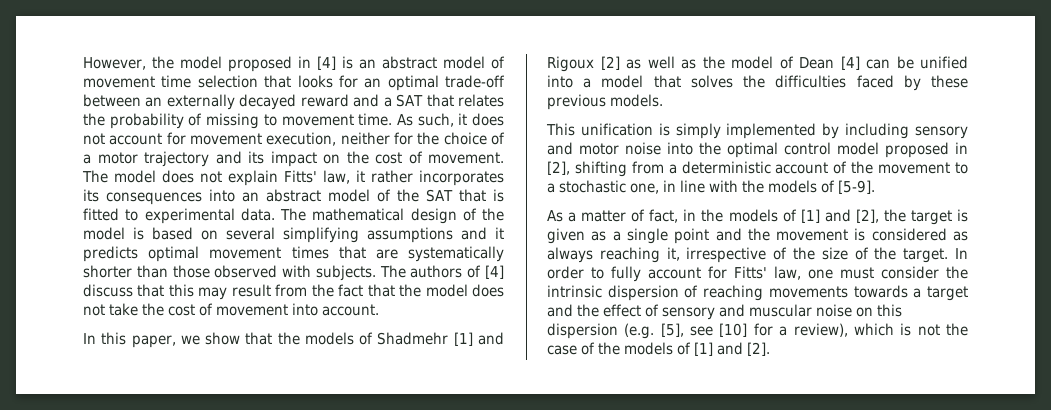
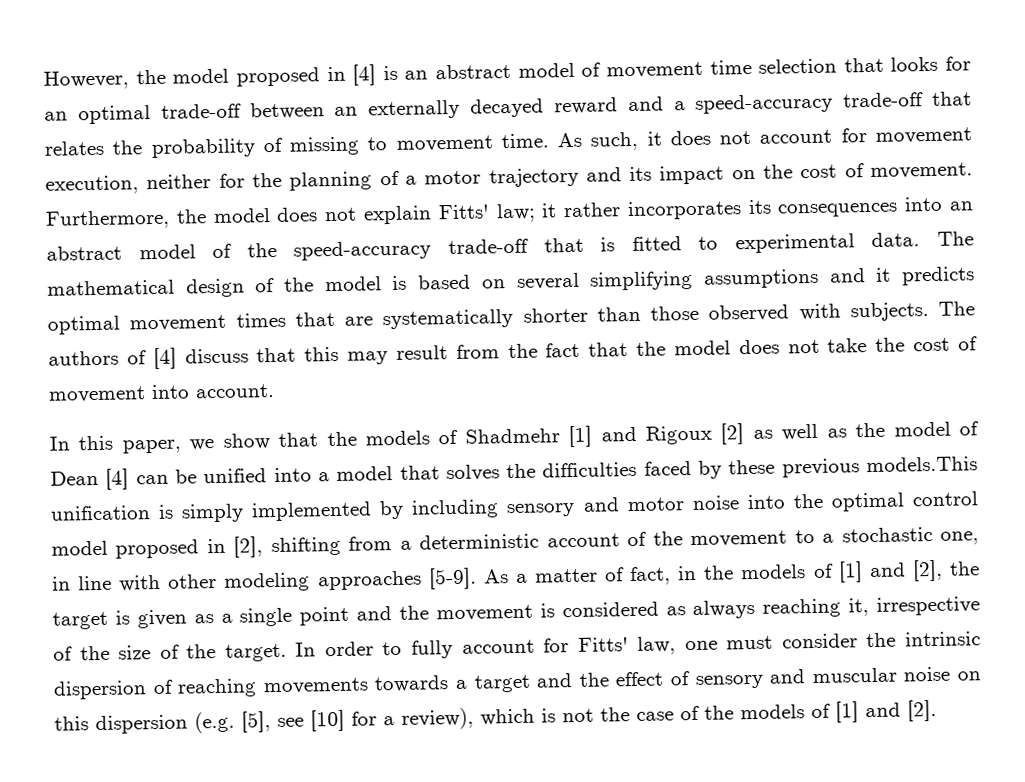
[396,94,424,107] SAT -> [695,92,925,114] speed-accuracy trade-off
[443,132,487,145] choice -> [289,171,373,191] planning
[82,170,108,183] The -> [45,209,207,230] Furthermore, the
[322,170,350,184] law, -> [495,203,536,223] law;
[426,189,454,202] SAT -> [293,238,529,261] speed-accuracy trade-off
[610,94,664,107] [546,123,575,136] models. // This -> [866,456,978,473] models.This
[742,180,836,193] the models of -> [168,570,422,592] other modeling approaches
(876, 187) // -> (477, 578) none

